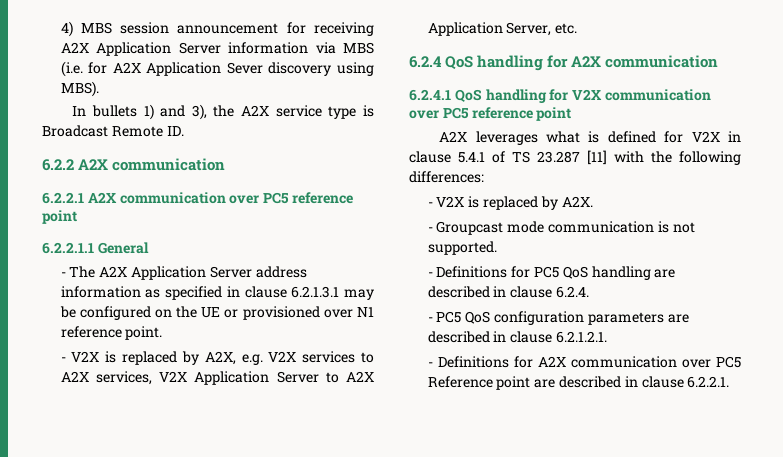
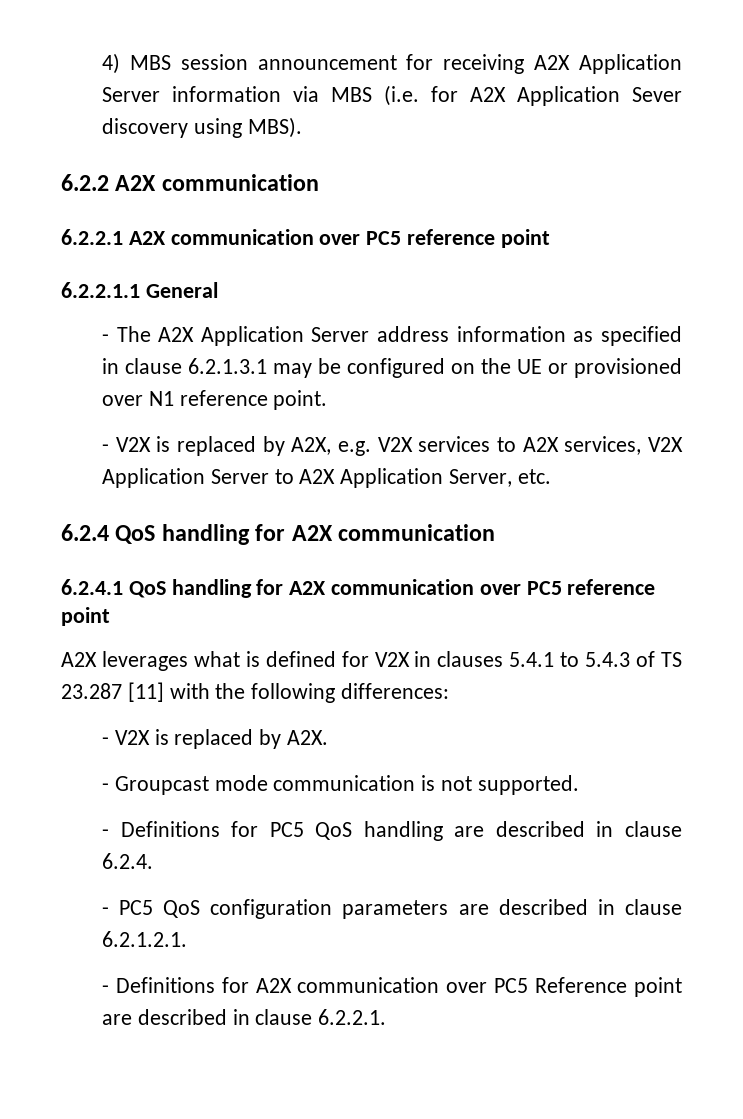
[72,104,375,120] [42,125,184,137] // In bullets 1) and 3), the A2X service type is Broadcast Remote ID. -> (302, 127) none
[572,89,603,100] V2X -> [289,581,327,595] A2X
[409,151,485,163] clause 5.4.1 -> [437,651,631,667] clauses 5.4.1 to 5.4.3

